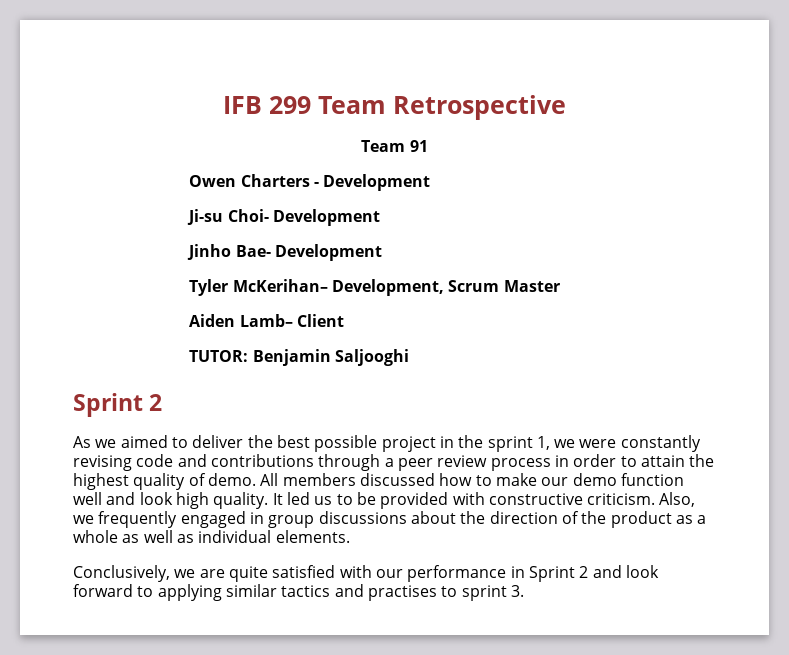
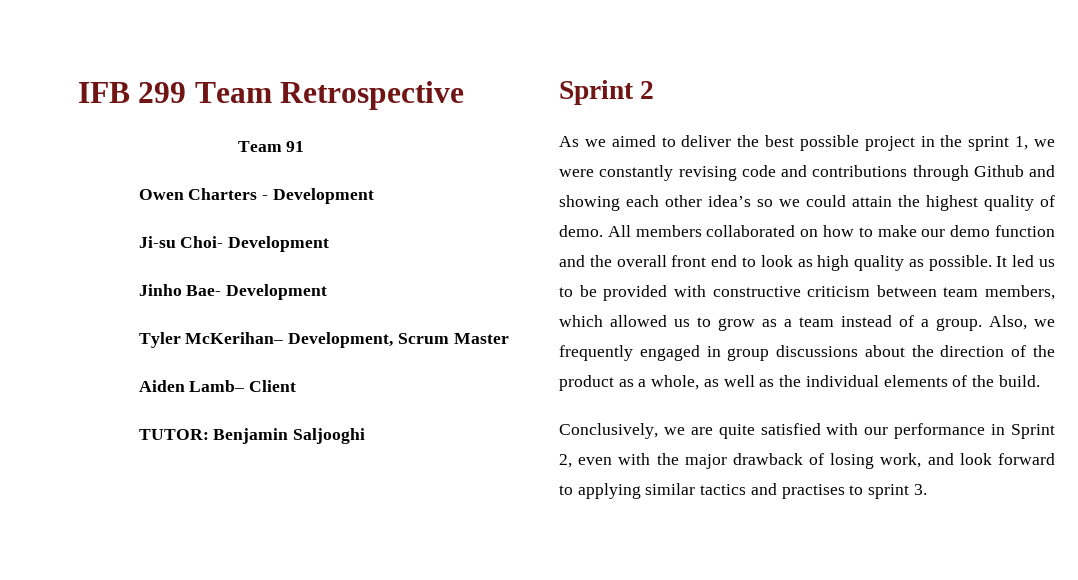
[384,454,637,471] a peer review process in order to -> [973,165,1055,177] [559,195,846,211] Github and showing each other idea’s so we could
[359,473,435,486] discussed -> [706,225,819,237] collaborated on
[73,492,269,509] well and look high quality. -> [559,255,992,271] and the overall front end to look as high quality as possible.
[587,493,656,505] criticism. -> [807,285,1055,300] [559,315,982,331] criticism between team members, which allowed us to grow as a team instead of a group.
[73,530,118,543] whole -> [651,375,700,390] whole,
[198,530,350,543] individual elements. -> [779,375,1040,387] the individual elements of the build.
[579,566,589,578] 2 -> [559,453,922,469] 2, even with the major drawback of losing work,

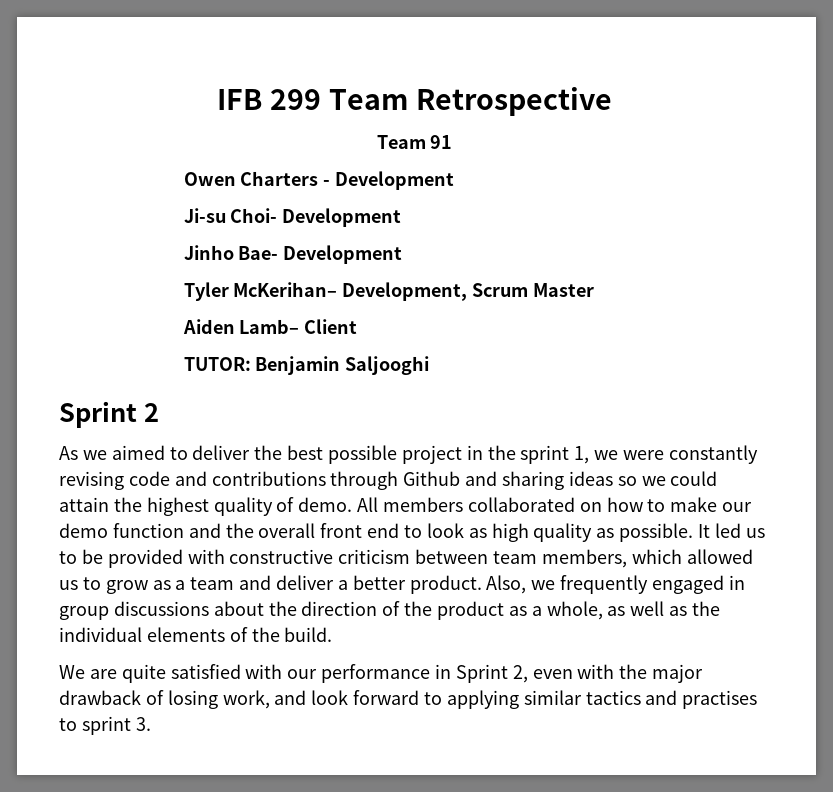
[559,195,751,211] showing each other idea’s -> [502,471,613,490] sharing ideas
[841,315,982,331] instead of a group. -> [239,575,482,594] and deliver a better product.
[559,423,685,439] Conclusively, we -> [59,665,85,679] We

